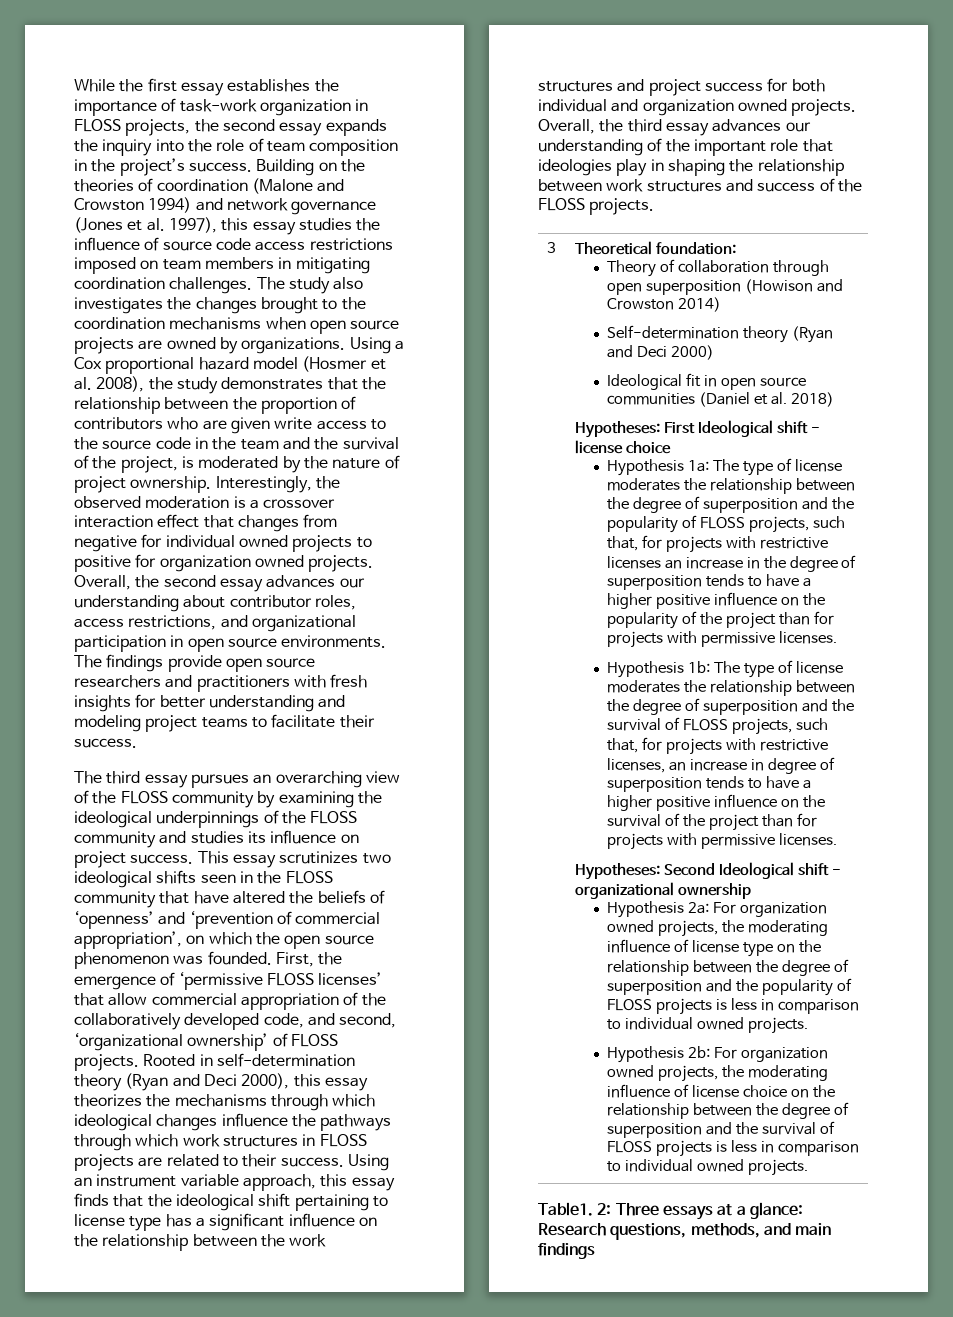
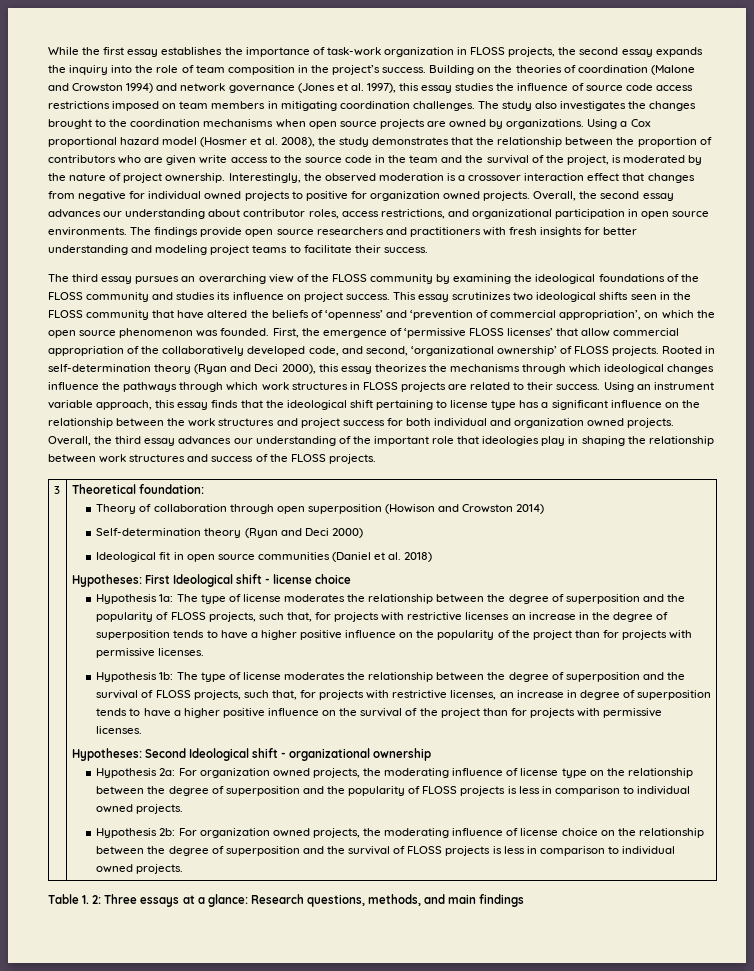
[156,811,260,828] underpinnings -> [598,274,665,282] foundations
[538,1202,593,1216] Table1. -> [48,894,90,904] Table 1.

